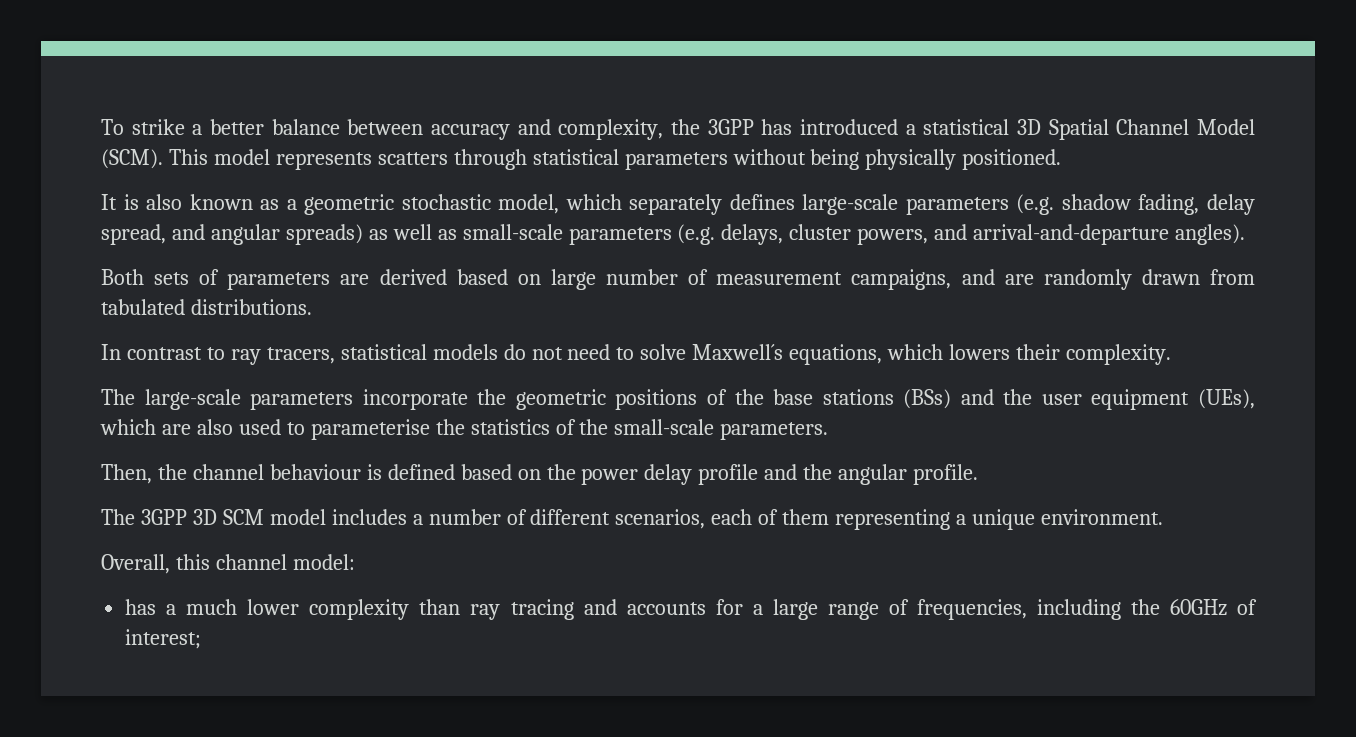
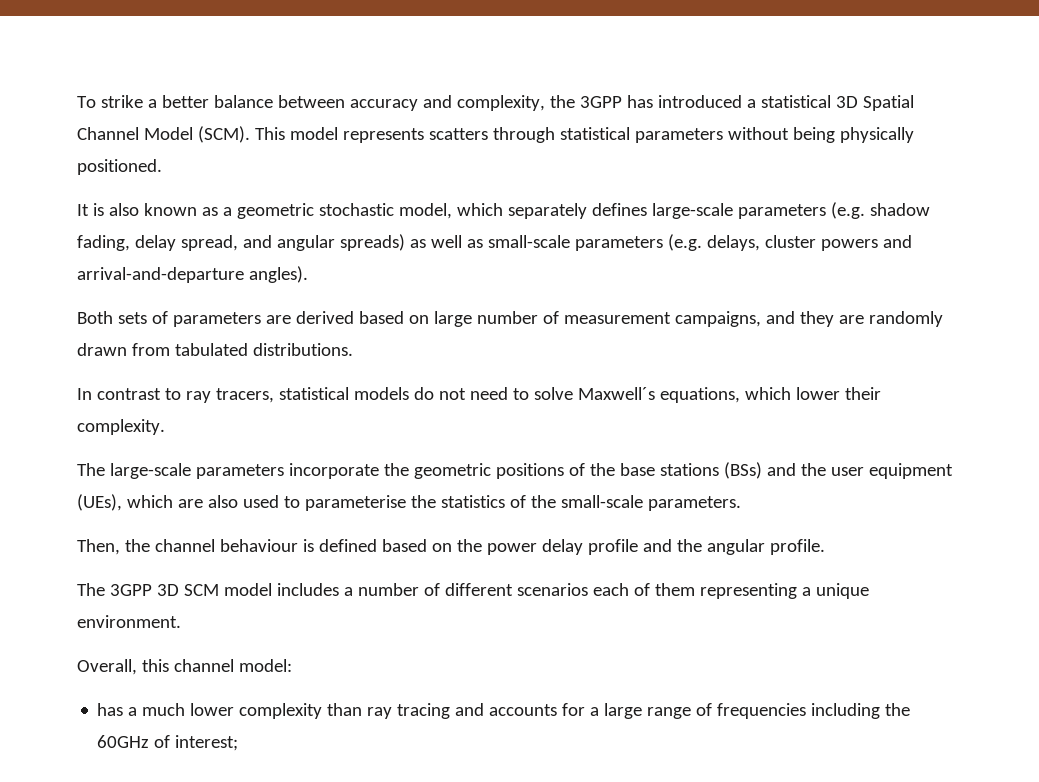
[857,228,929,245] powers, -> [820,239,878,251] powers
(995, 277) none -> [799,311,834,327] they
[949,344,1011,360] lowers -> [795,387,840,400] lower
[615,509,706,529] scenarios, -> [516,583,588,596] scenarios
[916,599,1027,620] frequencies, -> [717,703,807,719] frequencies

